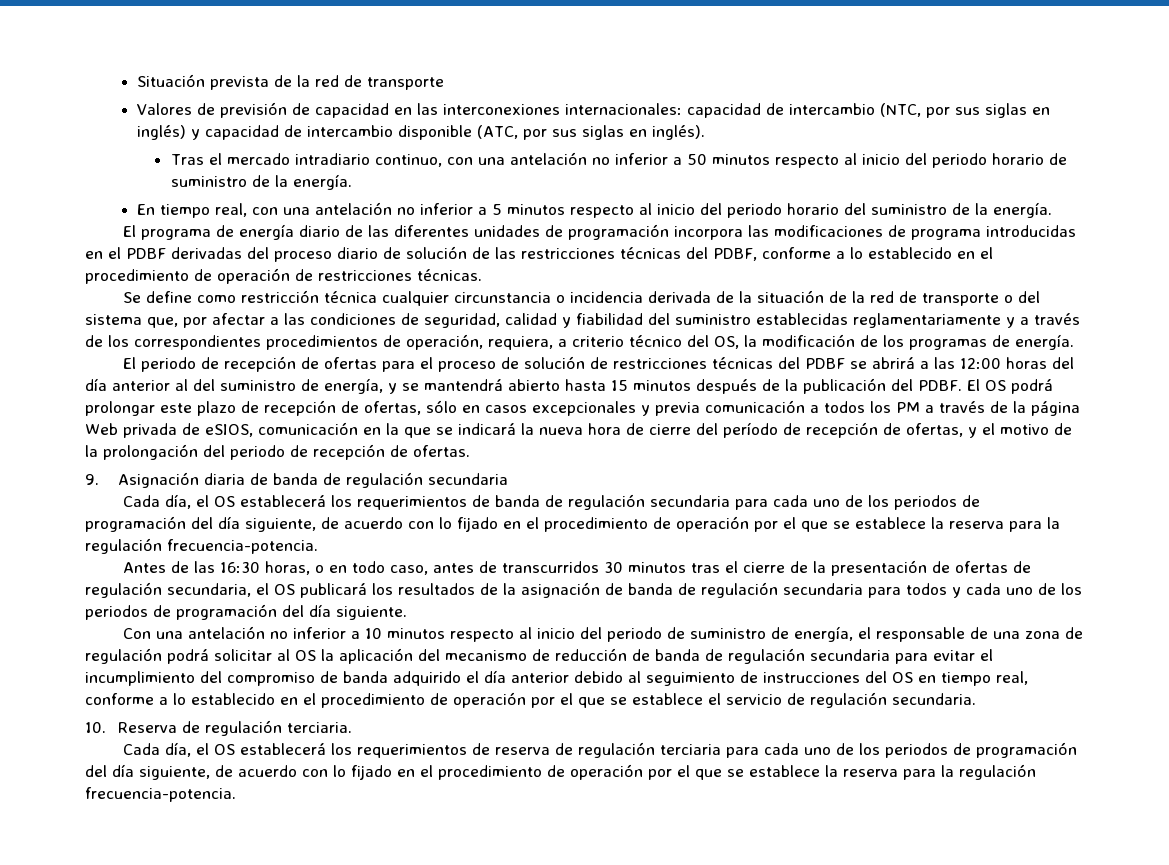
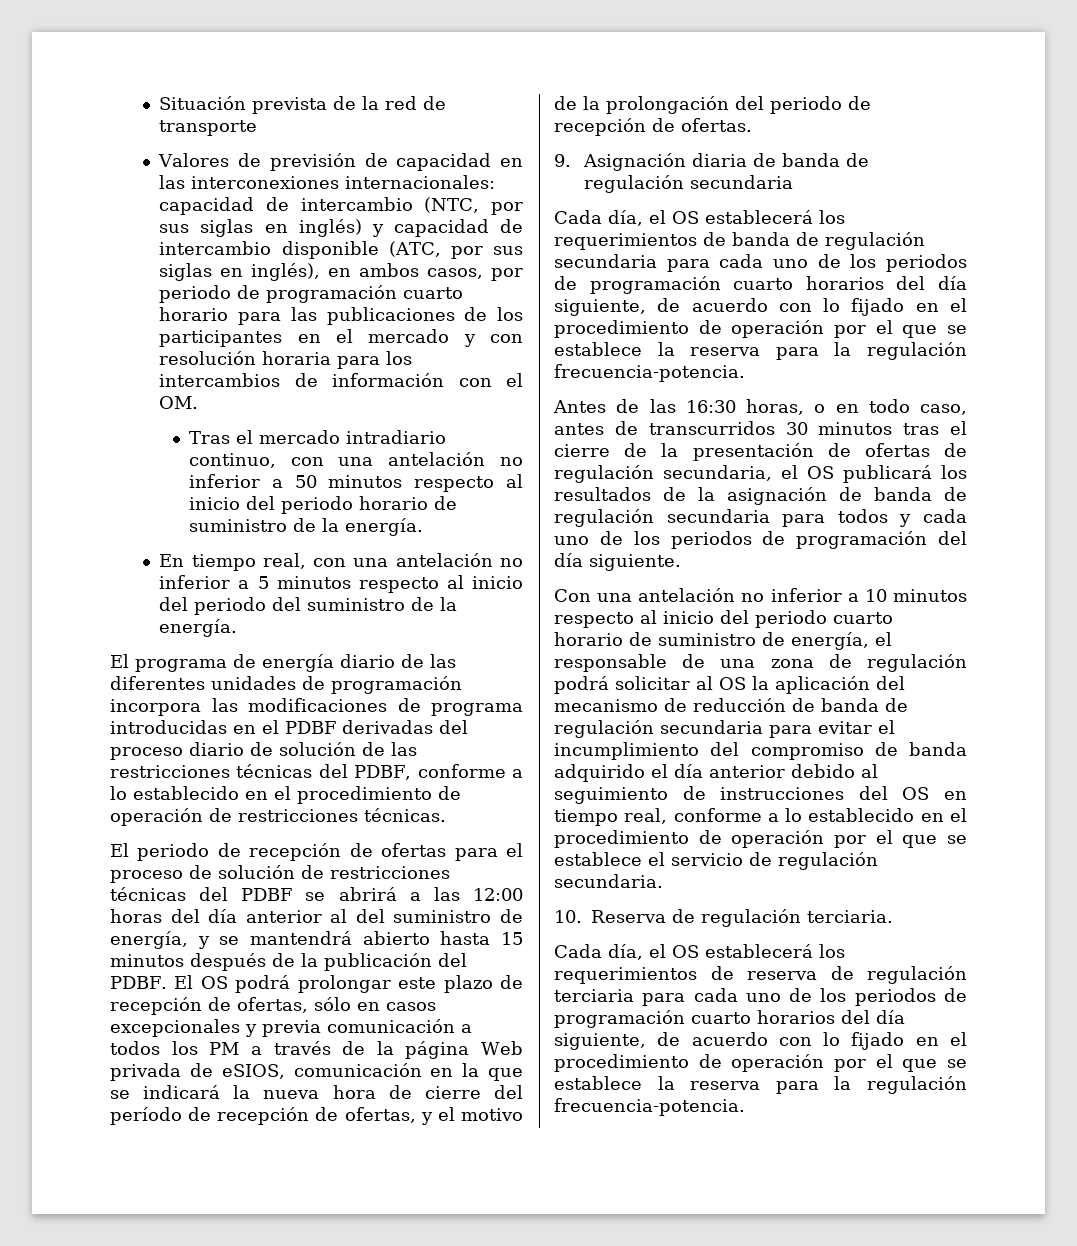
[652,125,706,140] inglés). -> [251,263,523,281] [159,285,464,303] [159,307,523,325] [159,329,523,347] [159,351,413,369] [159,373,523,387] [159,396,199,409] inglés), en ambos casos, por periodo de programación cuarto horario para las publicaciones de los participantes en el mercado y con resolución horaria para los intercambios de información con el OM.
[787,203,840,215] horario -> (267, 606) none
[122,290,1040,306] [85,313,1080,328] [85,334,1074,350] // Se define como restricción técnica cualquier circunstancia o incidencia derivada de la situación de la red de transporte o del sistema que, por afectar a las condiciones de seguridad, calidad y fiabilidad del suministro establecidas reglamentariamente y a través de los correspondientes procedimientos de operación, requiera, a criterio técnico del OS, la modificación de los programas de energía. -> (446, 815) none
(186, 524) none -> [733,276,884,290] cuarto horarios
(662, 634) none -> [833,612,893,624] [554,632,623,646] cuarto horario
(1077, 750) none -> [691,1010,835,1024] cuarto horarios

